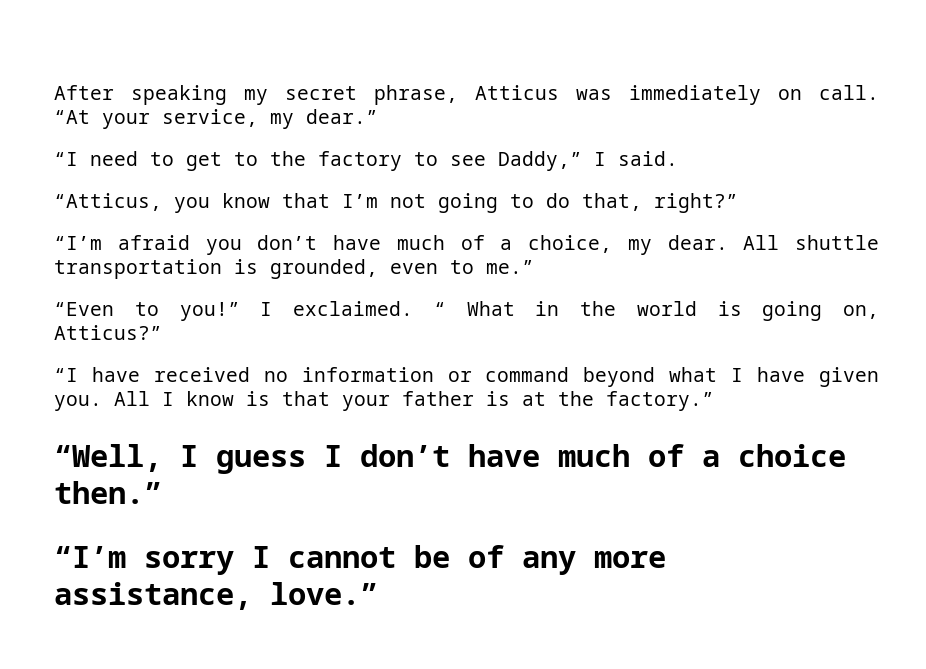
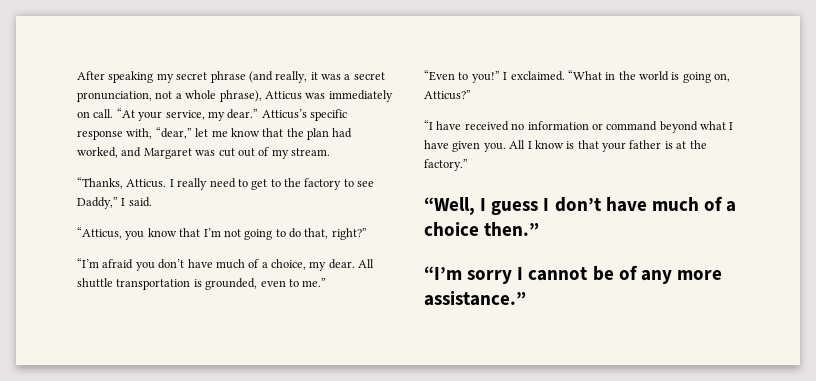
[374,85,458,105] phrase, -> [210,71,385,83] [77,90,262,102] phrase (and really, it was a secret pronunciation, not a whole phrase),
[54,152,78,166] // “I -> [261,109,347,121] [77,127,353,140] [77,147,330,159] [77,177,208,190] Atticus’s specific response with, “dear,” let me know that the plan had worked, and Margaret was cut out of my stream. // “Thanks, Atticus. I really
[433,301,515,316] “ What -> [567,70,602,80] “What
[54,582,378,610] assistance, love.” -> [424,291,526,306] assistance.”

